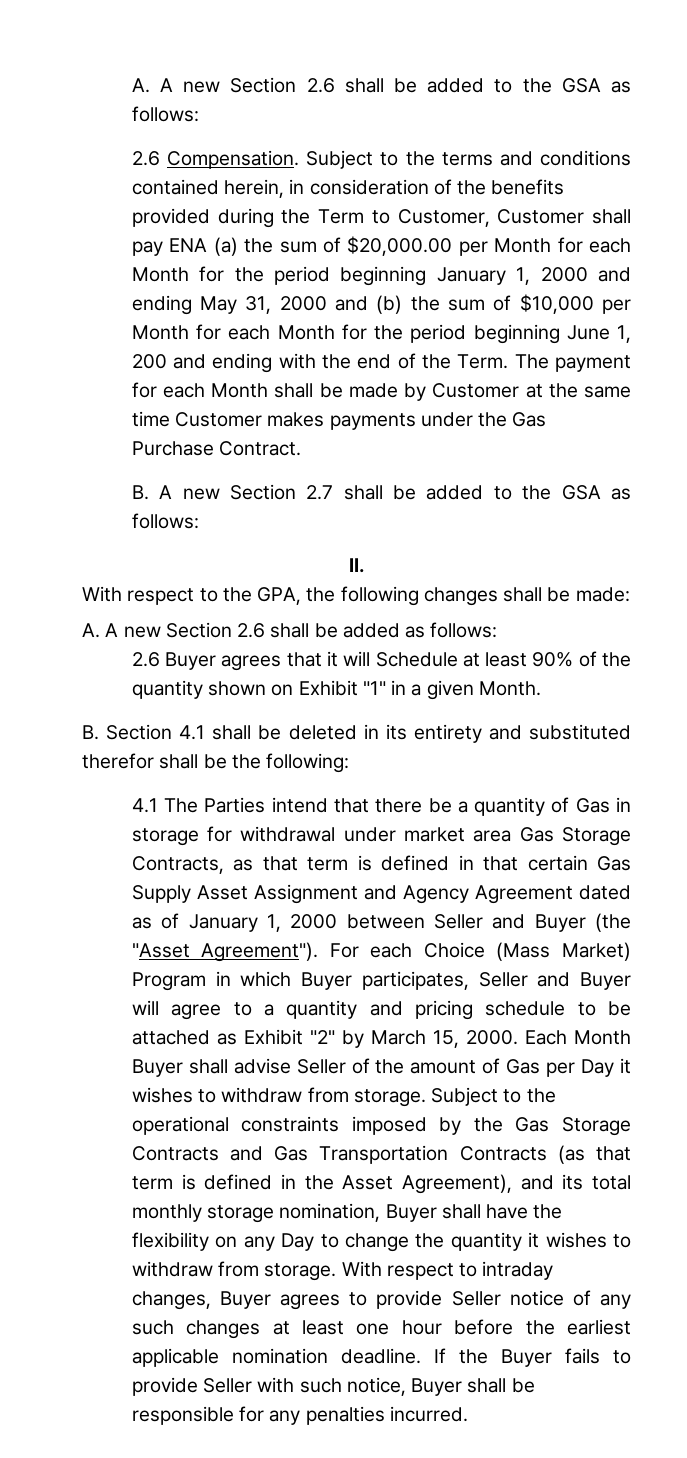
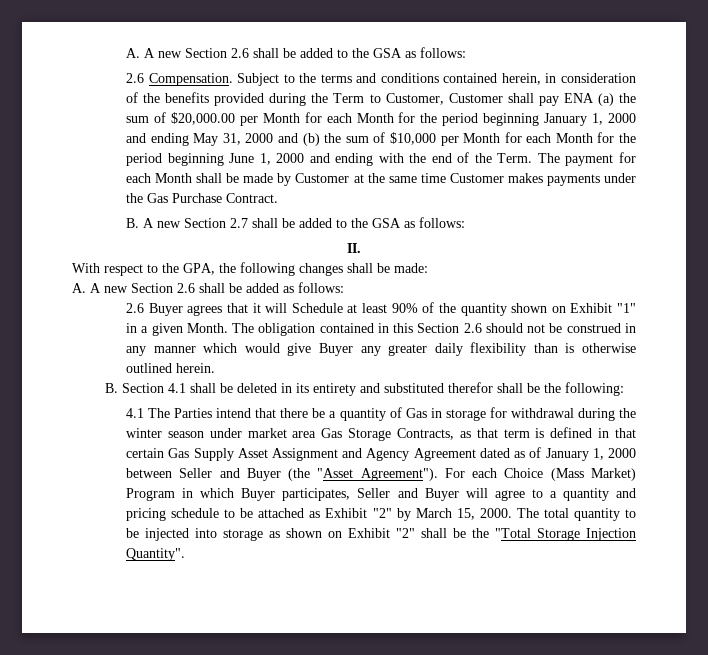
[131,354,167,369] 200 -> [276,153,305,163] 2000
(541, 688) none -> [232,323,637,336] [126,342,636,356] [126,363,216,373] The obligation contained in this Section 2.6 should not be construed in any manner which would give Buyer any greater daily flexibility than is otherwise outlined herein.
(336, 834) none -> [577,408,637,421] [126,428,204,438] during the winter season
[524,1030,632,1045] [131,1058,631,1077] [131,1087,556,1107] [131,1116,631,1136] [131,1145,631,1164] [131,1174,631,1194] [131,1203,563,1223] [131,1232,632,1252] [131,1261,554,1281] [131,1290,631,1310] [131,1319,631,1339] [131,1348,631,1367] [131,1377,535,1396] [131,1406,468,1425] Each Month Buyer shall advise Seller of the amount of Gas per Day it wishes to withdraw from storage. Subject to the operational constraints imposed by the Gas Storage Contracts and Gas Transportation Contracts (as that term is defined in the Asset Agreement), and its total monthly storage nomination, Buyer shall have the flexibility on any Day to change the quantity it wishes to withdraw from storage. With respect to intraday changes, Buyer agrees to provide Seller notice of any such changes at least one hour before the earliest applicable nomination deadline. If the Buyer fails to provide Seller with such notice, Buyer shall be responsible for any penalties incurred. -> [516,508,636,521] [126,528,636,541] [126,548,186,561] The total quantity to be injected into storage as shown on Exhibit "2" shall be the "Total Storage Injection Quantity".

